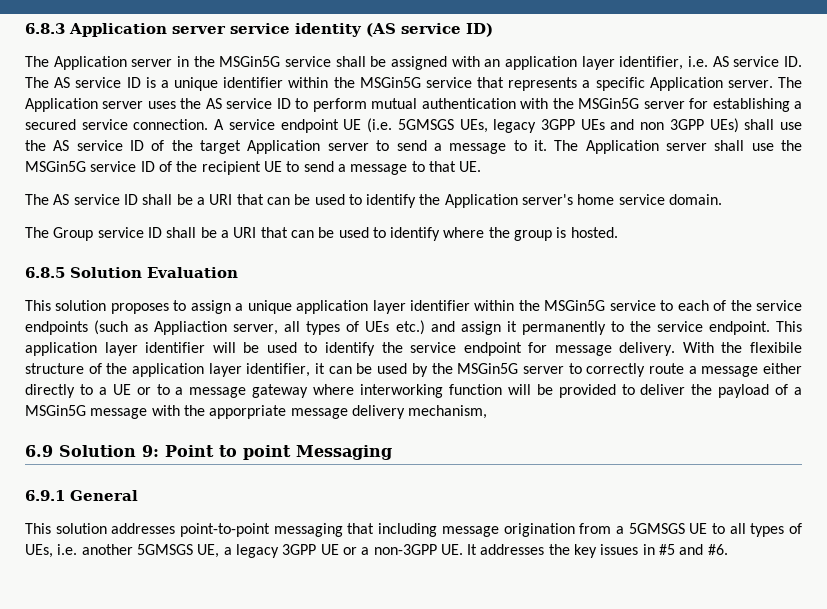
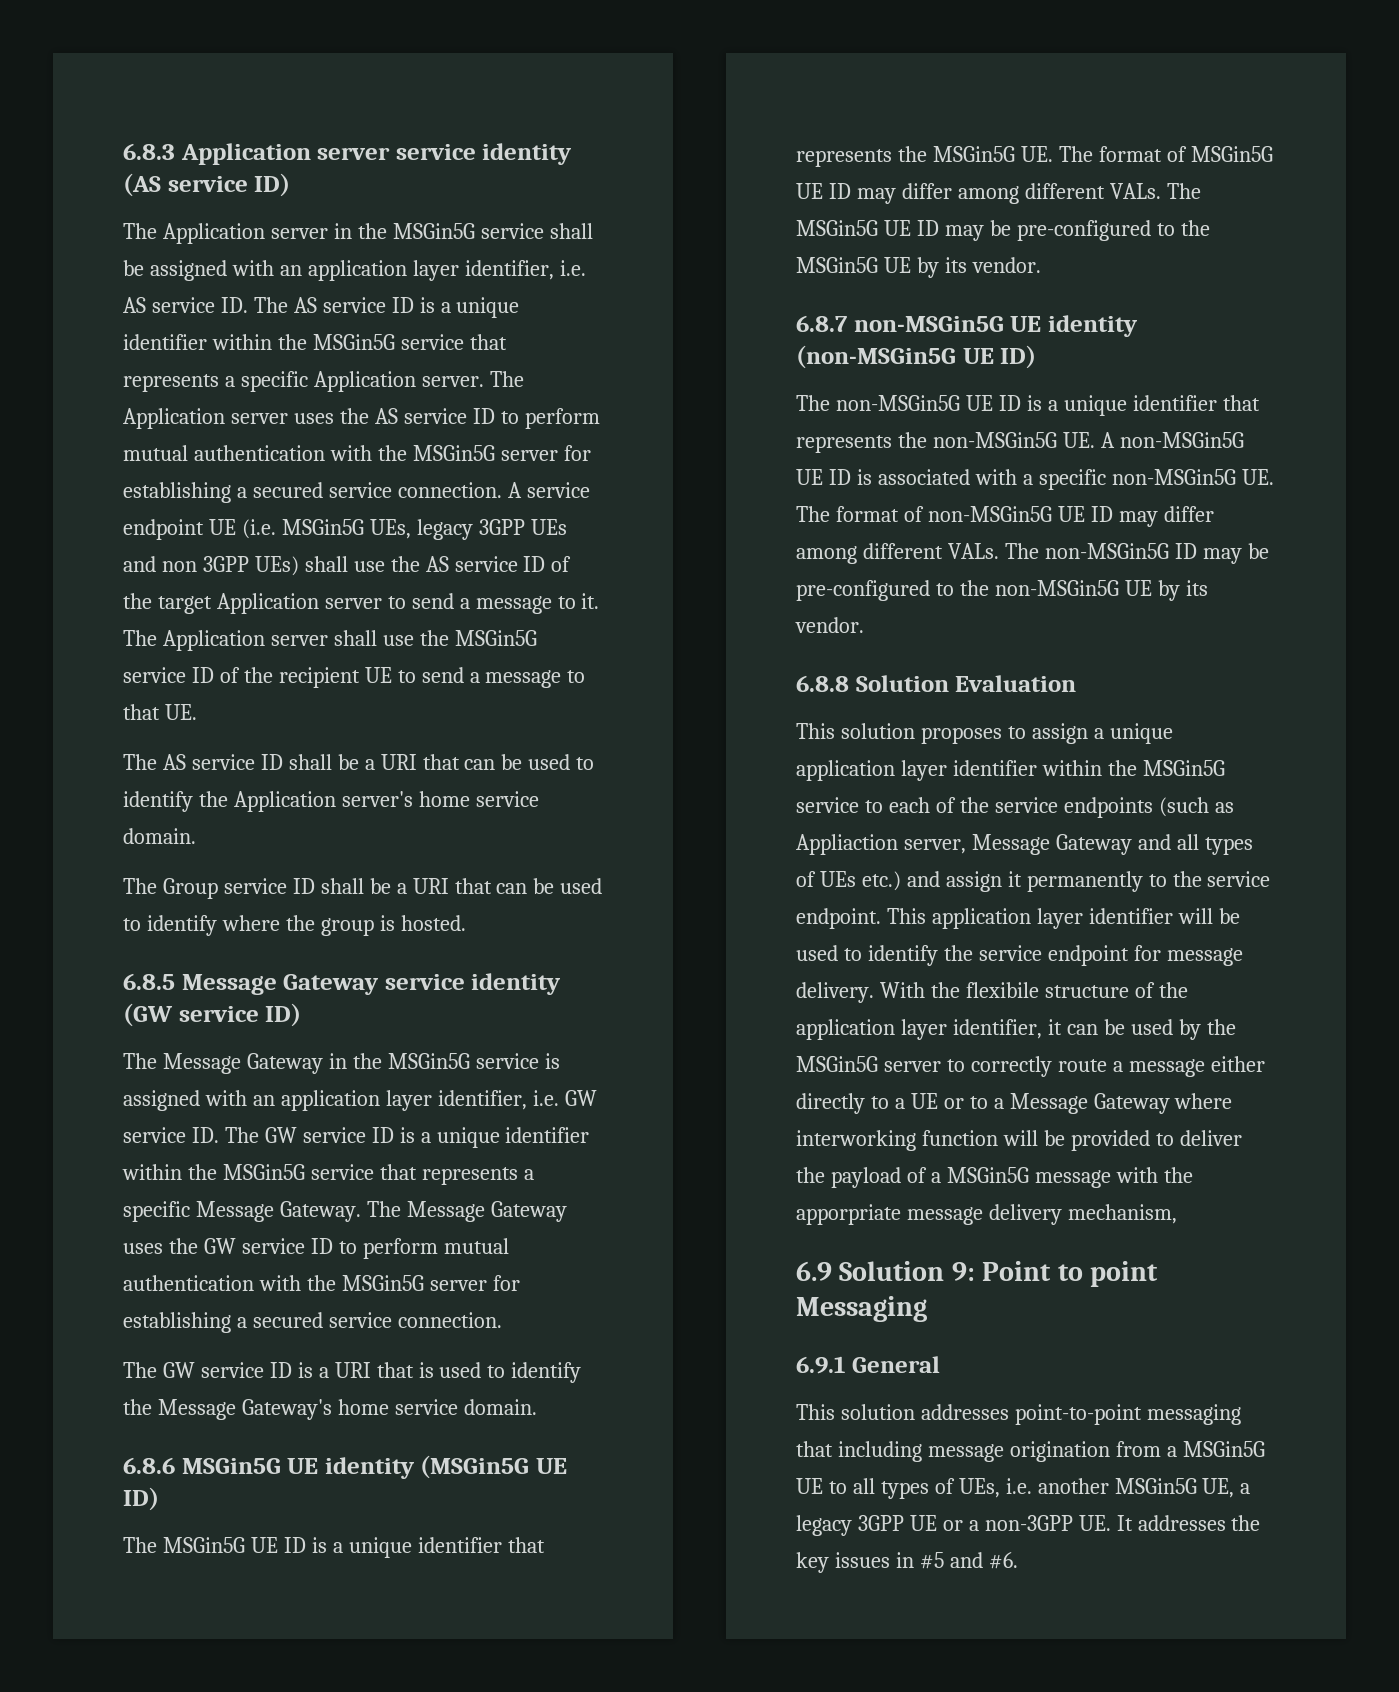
[397,119,454,130] 5GMSGS -> [281,519,364,535] MSGin5G
(65, 272) none -> [181,973,562,995] [123,1003,302,1027] [123,1053,560,1074] [123,1090,597,1111] [123,1127,590,1148] [122,1164,534,1185] [123,1201,567,1222] [123,1238,509,1259] [123,1275,520,1291] [123,1312,502,1333] [123,1362,582,1383] [123,1399,537,1420] [123,1455,568,1479] [123,1487,159,1511] [123,1537,545,1558] [796,146,1273,167] [796,183,1201,204] [796,220,1210,241] [796,257,1041,278] [796,315,1138,337] [796,345,1037,369] [796,395,1260,416] [796,432,1244,453] [796,469,1274,490] [796,506,1214,527] [796,543,1269,564] [796,580,1208,601] [795,617,864,633] [796,675,849,692] Message Gateway service identity (GW service ID) // The Message Gateway in the MSGin5G service is assigned with an application layer identifier, i.e. GW service ID. The GW service ID is a unique identifier within the MSGin5G service that represents a specific Message Gateway. The Message Gateway uses the GW service ID to perform mutual authentication with the MSGin5G server for establishing a secured service connection. // The GW service ID is a URI that is used to identify the Message Gateway's home service domain. // 6.8.6 MSGin5G UE identity (MSGin5G UE ID) // The MSGin5G UE ID is a unique identifier that represents the MSGin5G UE. The format of MSGin5G UE ID may differ among different VALs. The MSGin5G UE ID may be pre-configured to the MSGin5G UE by its vendor. // 6.8.7 non-MSGin5G UE identity (non-MSGin5G UE ID) // The non-MSGin5G UE ID is a unique identifier that represents the non-MSGin5G UE. A non-MSGin5G UE ID is associated with a specific non-MSGin5G UE. The format of non-MSGin5G UE ID may differ among different VALs. The non-MSGin5G ID may be pre-configured to the non-MSGin5G UE by its vendor. // 6.8.8
(279, 329) none -> [971,834,1171,855] Message Gateway and
[189,384,309,398] message gateway -> [1009,1093,1170,1114] Message Gateway
[628,523,685,534] 5GMSGS -> [1182,1441,1265,1457] MSGin5G
[136,544,193,555] 5GMSGS -> [1114,1478,1197,1494] MSGin5G

